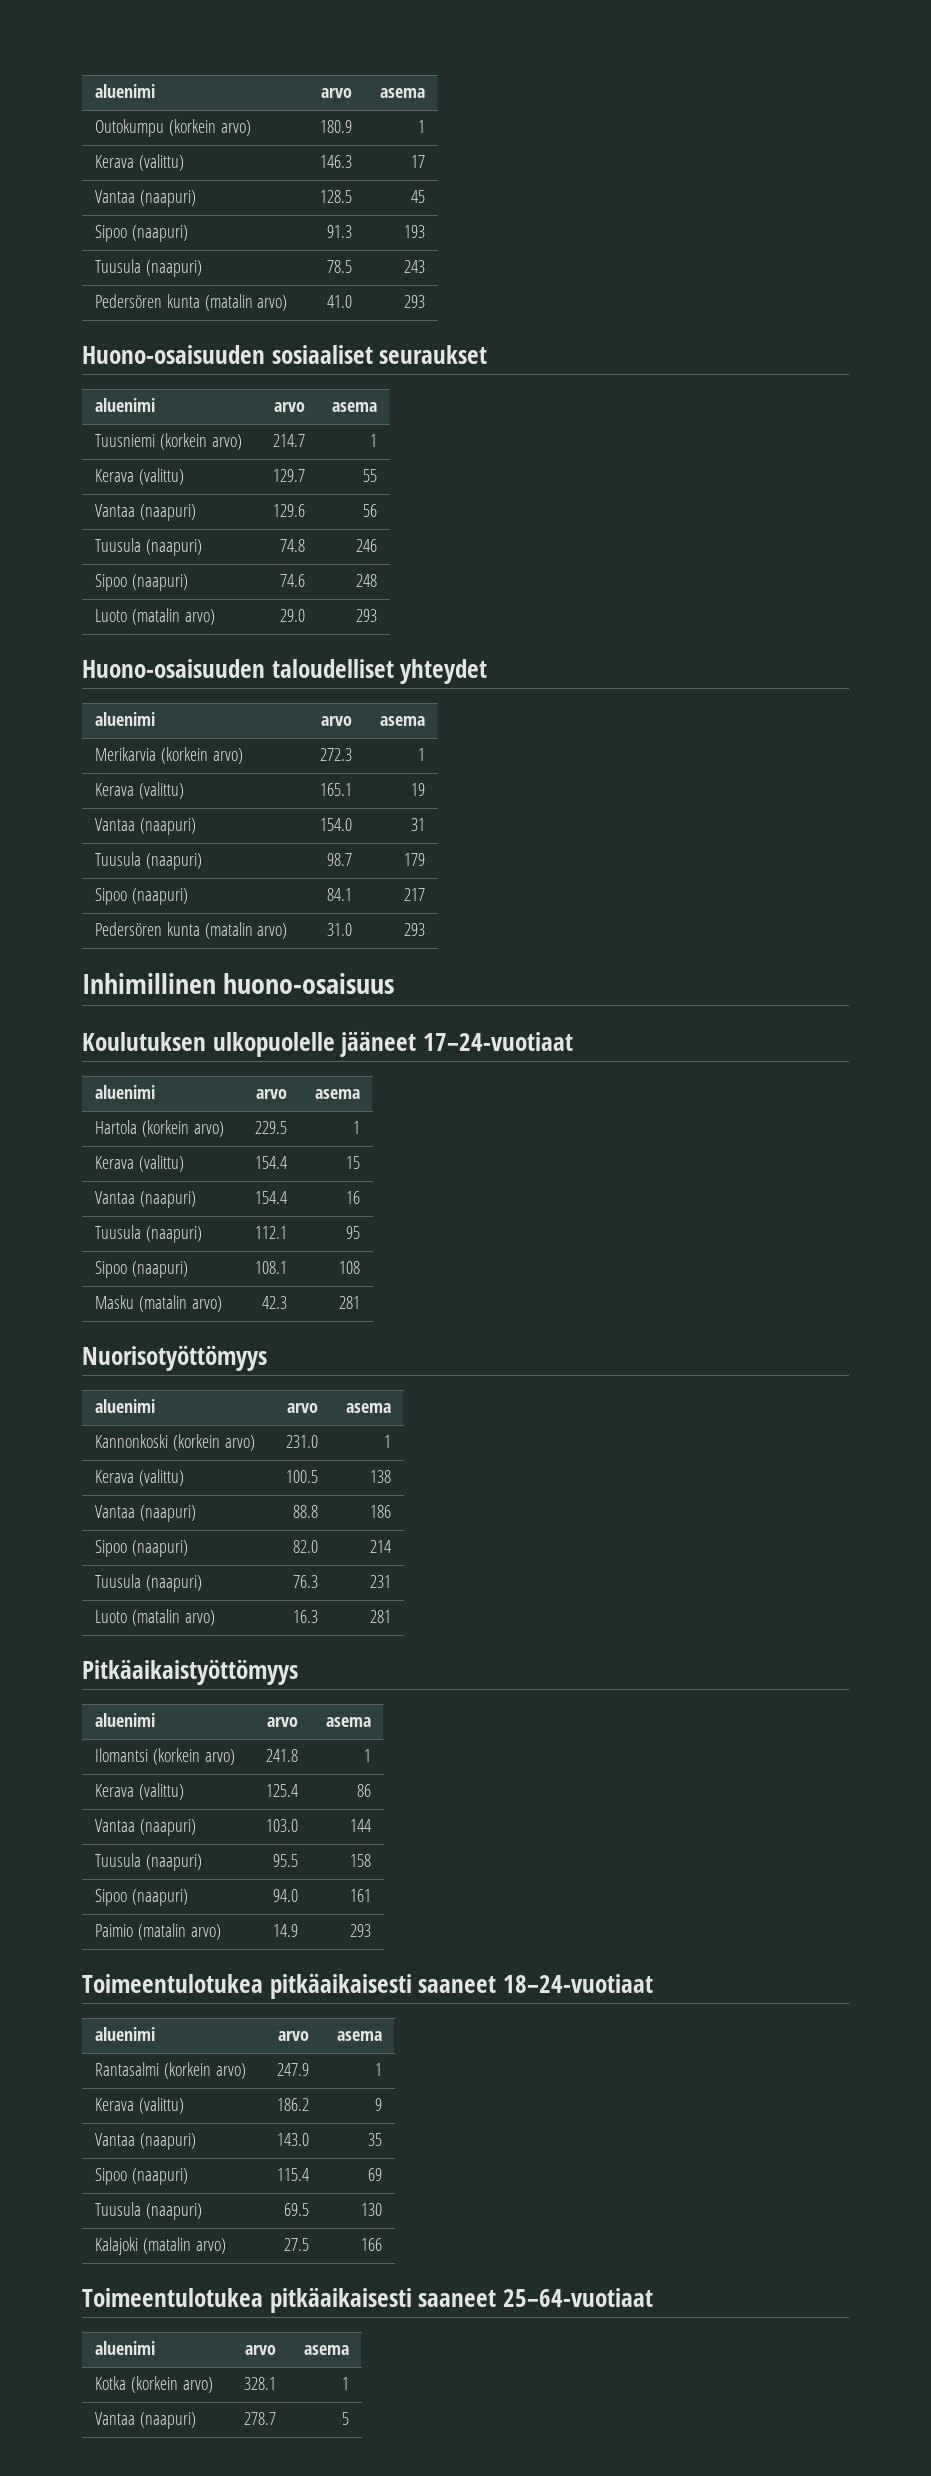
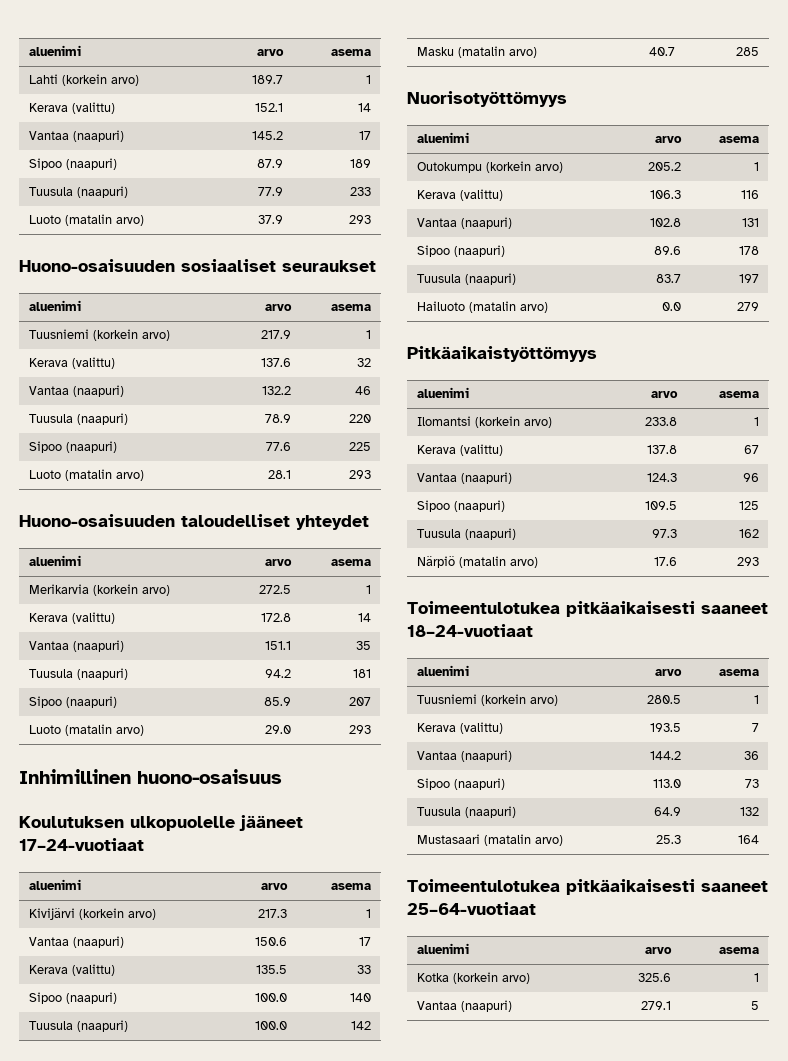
[95,84,156,98] [320,88,352,98] [379,88,425,98] [95,119,251,137] [319,120,352,133] [417,120,425,133] [95,154,184,171] [319,155,352,168] [410,155,425,168] [95,190,196,207] [319,190,352,203] [410,190,425,203] [95,225,188,242] [326,225,352,238] [403,225,425,238] [95,259,202,277] [326,260,352,273] [403,260,425,273] [95,294,288,311] [326,295,352,308] aluenimi | arvo | asema // Outokumpu (korkein arvo) | 180.9 | 1 // Kerava (valittu) | 146.3 | 17 // Vantaa (naapuri) | 128.5 | 45 // Sipoo (naapuri) | 91.3 | 193 // Tuusula (naapuri) | 78.5 | 243 // Pedersören kunta (matalin arvo) | 41.0 -> [28,45,81,56] [257,49,285,56] [331,49,372,56] [28,74,139,86] [252,75,284,84] [366,75,372,84] [28,102,115,114] [255,103,284,112] [358,103,372,112] [28,130,124,142] [252,131,284,140] [359,131,372,140] [28,158,117,170] [257,159,284,168] [350,159,372,168] [28,186,128,198] [258,187,284,196] [350,187,372,196] [28,214,144,226] [258,215,284,224] aluenimi | arvo | asema // Lahti (korkein arvo) | 189.7 | 1 // Kerava (valittu) | 152.1 | 14 // Vantaa (naapuri) | 145.2 | 17 // Sipoo (naapuri) | 87.9 | 189 // Tuusula (naapuri) | 77.9 | 233 // Luoto (matalin arvo) | 37.9
[272,434,305,447] [369,434,377,447] [95,468,184,485] [272,469,305,482] [362,469,377,482] [95,504,196,521] [272,504,305,517] [362,504,377,517] [95,538,202,556] [279,539,305,552] [355,539,377,552] [95,574,188,591] [279,574,305,587] [355,574,377,587] [95,608,215,625] [279,609,305,622] 214.7 | 1 // Kerava (valittu) | 129.7 | 55 // Vantaa (naapuri) | 129.6 | 56 // Tuusula (naapuri) | 74.8 | 246 // Sipoo (naapuri) | 74.6 | 248 // Luoto (matalin arvo) | 29.0 -> [261,330,292,339] [366,330,372,339] [28,357,115,369] [261,358,292,367] [357,358,372,367] [28,385,124,397] [262,386,292,395] [355,386,372,395] [28,413,128,425] [265,414,292,423] [349,414,372,423] [28,441,117,453] [266,442,292,451] [349,442,372,451] [28,469,144,481] [268,470,292,479] 217.9 | 1 // Kerava (valittu) | 137.6 | 32 // Vantaa (naapuri) | 132.2 | 46 // Tuusula (naapuri) | 78.9 | 220 // Sipoo (naapuri) | 77.6 | 225 // Luoto (matalin arvo) | 28.1
[319,748,352,761] [417,748,425,761] [95,782,184,799] [319,783,352,796] [410,783,425,796] [95,818,196,835] [319,818,352,831] [410,818,425,831] [95,852,202,870] [326,853,352,866] [403,853,425,866] [95,888,188,905] [326,888,352,901] [403,888,425,901] [95,922,288,939] [326,923,352,936] 272.3 | 1 // Kerava (valittu) | 165.1 | 19 // Vantaa (naapuri) | 154.0 | 31 // Tuusula (naapuri) | 98.7 | 179 // Sipoo (naapuri) | 84.1 | 217 // Pedersören kunta (matalin arvo) | 31.0 -> [259,585,292,594] [366,585,372,594] [28,612,115,624] [261,613,292,622] [358,613,372,622] [28,640,124,652] [265,641,292,650] [356,641,372,650] [28,668,128,680] [265,669,292,678] [353,669,372,678] [28,696,117,708] [264,697,292,706] [349,697,372,706] [28,724,144,736] [265,725,292,734] 272.5 | 1 // Kerava (valittu) | 172.8 | 14 // Vantaa (naapuri) | 151.1 | 35 // Tuusula (naapuri) | 94.2 | 181 // Sipoo (naapuri) | 85.9 | 207 // Luoto (matalin arvo) | 29.0
[95,1120,224,1137] [254,1121,287,1134] [352,1121,360,1134] [95,1155,184,1172] [254,1156,287,1169] [345,1156,360,1169] [95,1191,196,1208] [254,1191,287,1204] [345,1191,360,1204] [95,1225,202,1243] [254,1226,287,1239] [345,1226,360,1239] [95,1261,188,1278] [254,1261,287,1274] [338,1261,360,1274] Hartola (korkein arvo) | 229.5 | 1 // Kerava (valittu) | 154.4 | 15 // Vantaa (naapuri) | 154.4 | 16 // Tuusula (naapuri) | 112.1 | 95 // Sipoo (naapuri) | 108.1 | 108 -> [28,908,156,920] [258,909,288,918] [366,909,372,918] [28,936,124,948] [255,937,288,946] [359,937,372,946] [28,964,115,976] [256,965,288,974] [357,965,372,974] [28,992,117,1004] [255,993,288,1002] [350,993,372,1002] [28,1020,128,1032] [255,1021,288,1030] [351,1021,372,1030] Kivijärvi (korkein arvo) | 217.3 | 1 // Vantaa (naapuri) | 150.6 | 17 // Kerava (valittu) | 135.5 | 33 // Sipoo (naapuri) | 100.0 | 140 // Tuusula (naapuri) | 100.0 | 142
[261,1296,287,1309] [338,1296,360,1309] 42.3 | 281 -> [649,47,676,56] [736,47,760,56] 40.7 | 285
[95,1434,255,1451] [285,1435,318,1448] [383,1435,391,1448] [95,1469,184,1486] [285,1470,318,1483] [369,1470,391,1483] [95,1505,196,1522] [292,1505,318,1518] [369,1505,391,1518] [95,1540,188,1557] [292,1540,318,1553] [369,1540,391,1553] [95,1574,202,1592] [292,1575,318,1588] [369,1575,391,1588] [95,1609,215,1626] [292,1610,318,1623] [369,1610,391,1623] Kannonkoski (korkein arvo) | 231.0 | 1 // Kerava (valittu) | 100.5 | 138 // Vantaa (naapuri) | 88.8 | 186 // Sipoo (naapuri) | 82.0 | 214 // Tuusula (naapuri) | 76.3 | 231 // Luoto (matalin arvo) | 16.3 | 281 -> [416,161,563,173] [648,162,682,171] [754,162,760,171] [416,189,503,201] [650,190,682,199] [741,190,760,199] [416,217,512,229] [650,218,682,227] [742,218,760,227] [416,245,505,257] [654,246,682,255] [739,246,760,255] [416,273,516,285] [656,274,682,283] [739,274,760,283] [416,301,548,313] [662,302,682,311] [737,302,760,311] Outokumpu (korkein arvo) | 205.2 | 1 // Kerava (valittu) | 106.3 | 116 // Vantaa (naapuri) | 102.8 | 131 // Sipoo (naapuri) | 89.6 | 178 // Tuusula (naapuri) | 83.7 | 197 // Hailuoto (matalin arvo) | 0.0 | 279
[265,1749,298,1762] [363,1749,371,1762] [95,1783,184,1800] [265,1784,298,1797] [356,1784,371,1797] [95,1819,196,1836] [265,1819,298,1832] [349,1819,371,1832] [95,1853,202,1871] [272,1854,298,1867] [349,1854,371,1867] [95,1889,188,1906] [272,1889,298,1902] [349,1889,371,1902] [95,1923,221,1940] [272,1924,298,1937] 241.8 | 1 // Kerava (valittu) | 125.4 | 86 // Vantaa (naapuri) | 103.0 | 144 // Tuusula (naapuri) | 95.5 | 158 // Sipoo (naapuri) | 94.0 | 161 // Paimio (matalin arvo) | 14.9 -> [645,417,678,426] [754,417,760,426] [416,444,503,456] [647,445,678,454] [744,445,760,454] [416,472,512,484] [647,473,678,482] [743,473,760,482] [416,500,505,512] [645,501,678,510] [739,501,760,510] [416,528,516,540] [652,529,678,538] [739,529,760,538] [416,556,538,568] [654,557,678,566] 233.8 | 1 // Kerava (valittu) | 137.8 | 67 // Vantaa (naapuri) | 124.3 | 96 // Sipoo (naapuri) | 109.5 | 125 // Tuusula (naapuri) | 97.3 | 162 // Närpiö (matalin arvo) | 17.6
[95,2062,246,2079] [276,2063,309,2076] [374,2063,382,2076] [95,2097,184,2114] [276,2098,309,2111] [374,2098,382,2111] [95,2133,196,2150] [276,2133,309,2146] [367,2133,382,2146] [95,2168,188,2185] [276,2168,309,2181] [367,2168,382,2181] [95,2202,202,2220] [283,2203,309,2216] [360,2203,382,2216] [95,2237,226,2255] [283,2238,309,2251] [360,2238,382,2251] Rantasalmi (korkein arvo) | 247.9 | 1 // Kerava (valittu) | 186.2 | 9 // Vantaa (naapuri) | 143.0 | 35 // Sipoo (naapuri) | 115.4 | 69 // Tuusula (naapuri) | 69.5 | 130 // Kalajoki (matalin arvo) | 27.5 | 166 -> [416,694,558,706] [647,695,682,704] [754,695,760,704] [416,722,503,734] [650,723,682,732] [752,723,760,732] [416,750,512,762] [650,751,682,760] [744,751,760,760] [416,778,505,790] [653,779,682,788] [745,779,760,788] [416,806,516,818] [654,807,682,816] [740,807,760,816] [416,834,563,846] [656,835,682,844] [738,835,760,844] Tuusniemi (korkein arvo) | 280.5 | 1 // Kerava (valittu) | 193.5 | 7 // Vantaa (naapuri) | 144.2 | 36 // Sipoo (naapuri) | 113.0 | 73 // Tuusula (naapuri) | 64.9 | 132 // Mustasaari (matalin arvo) | 25.3 | 164
[243,2377,276,2390] [341,2377,349,2390] [95,2412,196,2429] [243,2412,276,2425] 328.1 | 1 // Vantaa (naapuri) | 278.7 -> [638,973,672,982] [754,973,760,982] [416,1000,512,1012] [641,1001,672,1010] 325.6 | 1 // Vantaa (naapuri) | 279.1

